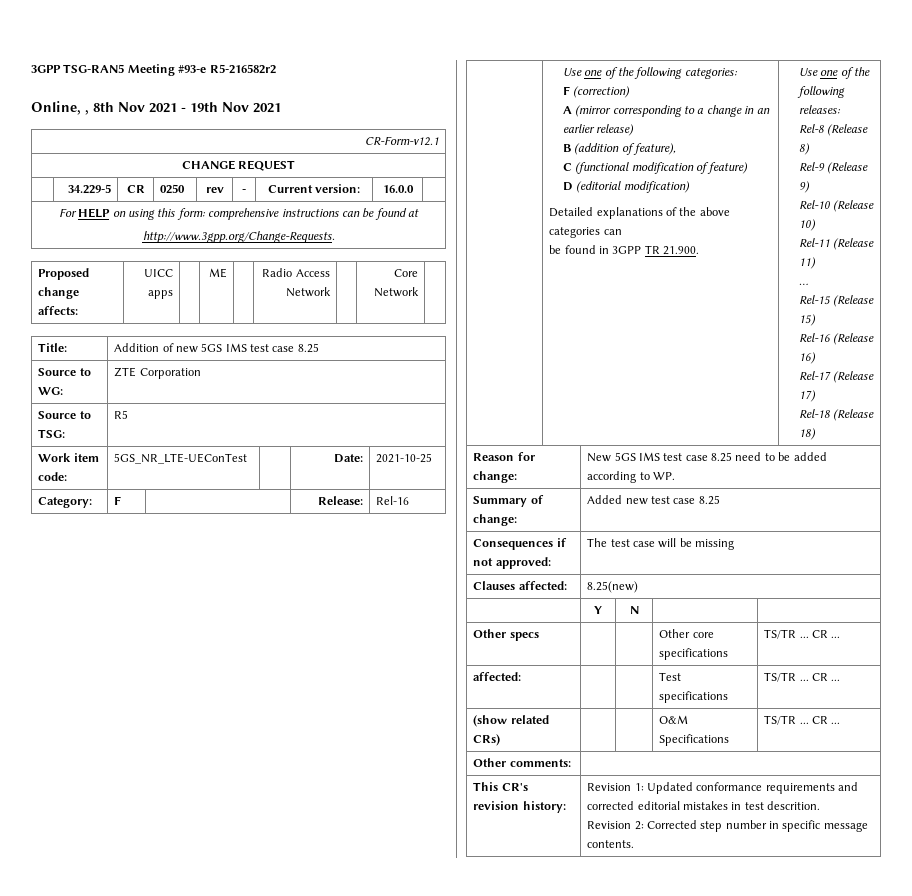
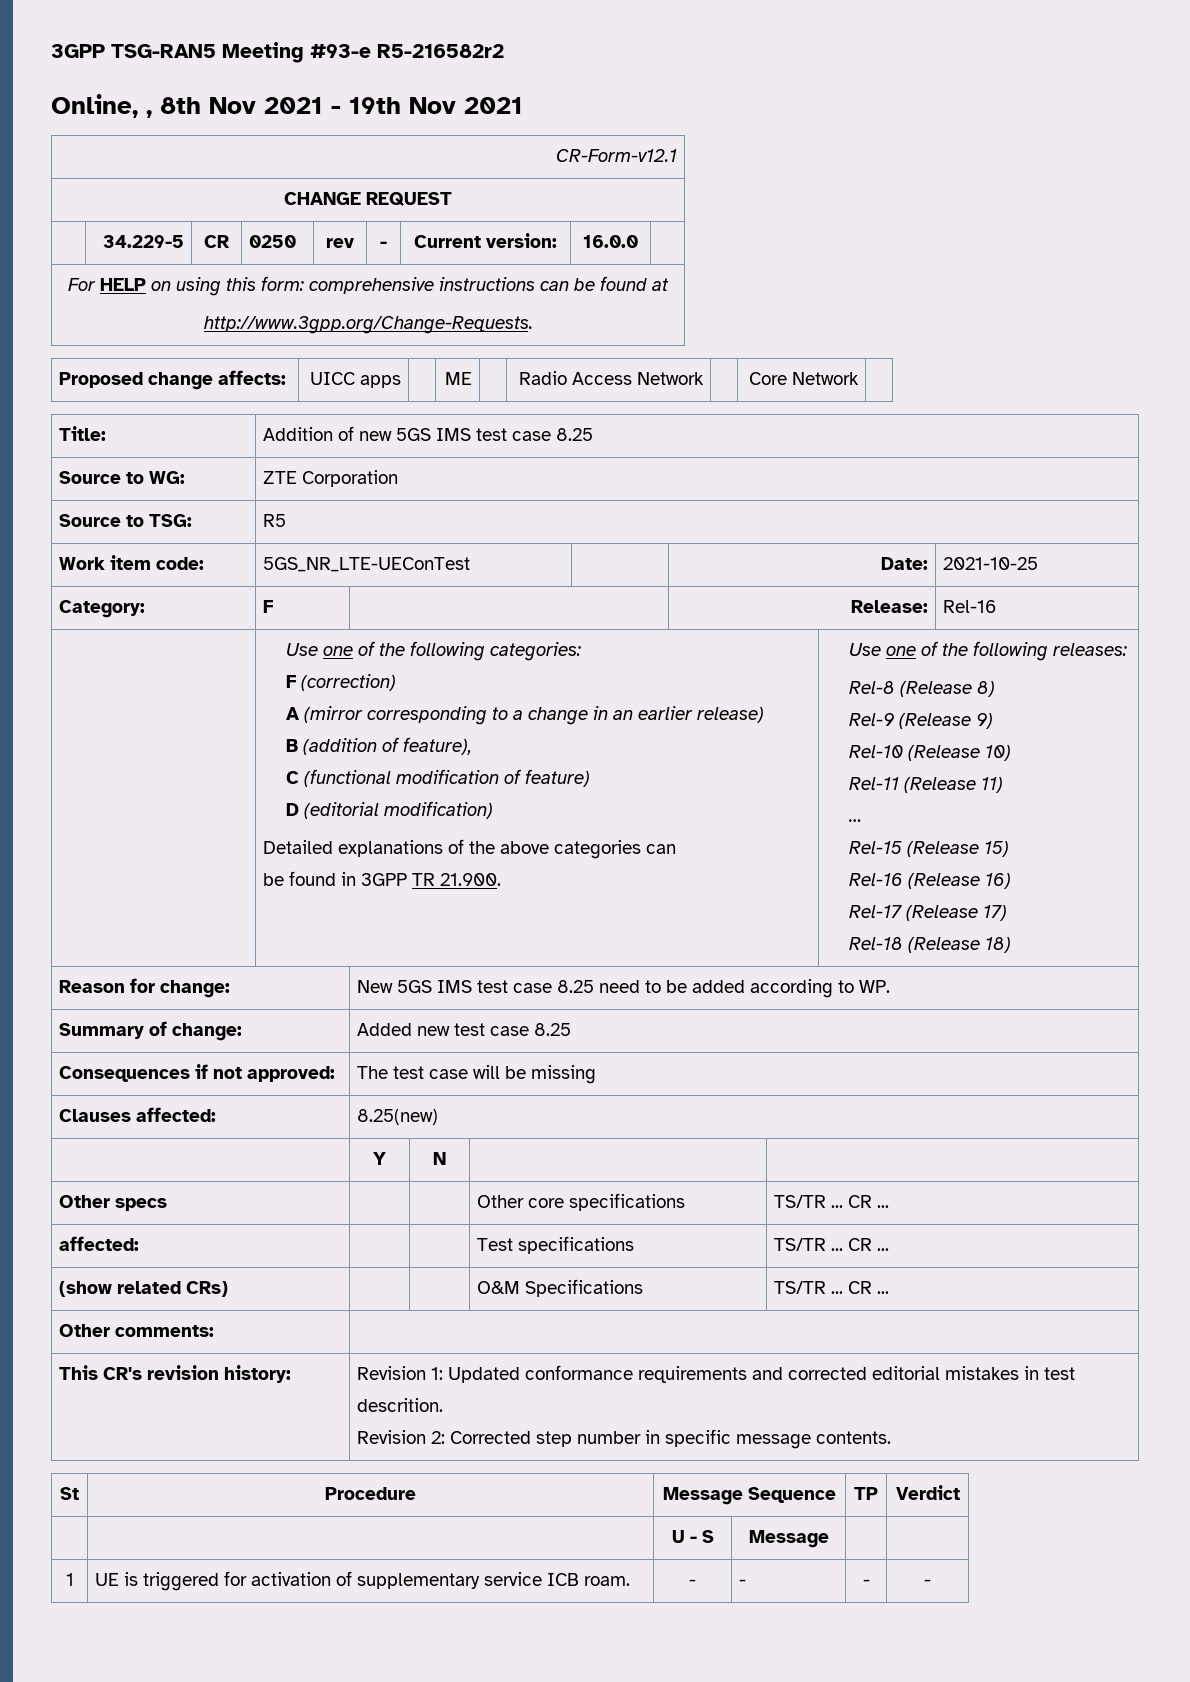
(635, 844) none -> [60,1487,79,1500] [325,1487,416,1500] [663,1487,836,1505] [854,1487,878,1500] [895,1485,960,1500] [671,1530,714,1543] [748,1530,829,1548] [65,1573,74,1586] [95,1571,631,1591] [689,1579,696,1586] [739,1579,747,1586] [862,1579,870,1586] [924,1579,931,1586] // St | Procedure | Message Sequence | TP | Verdict // | | U - S | Message | | // 1 | UE is triggered for activation of supplementary service ICB roam. | - | - | - | -

